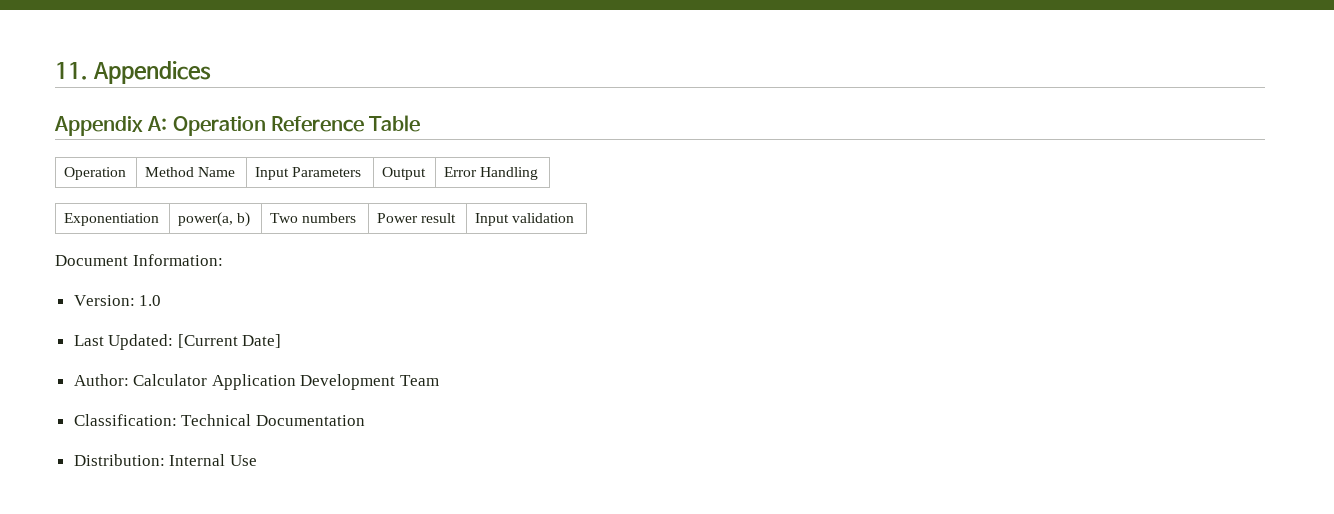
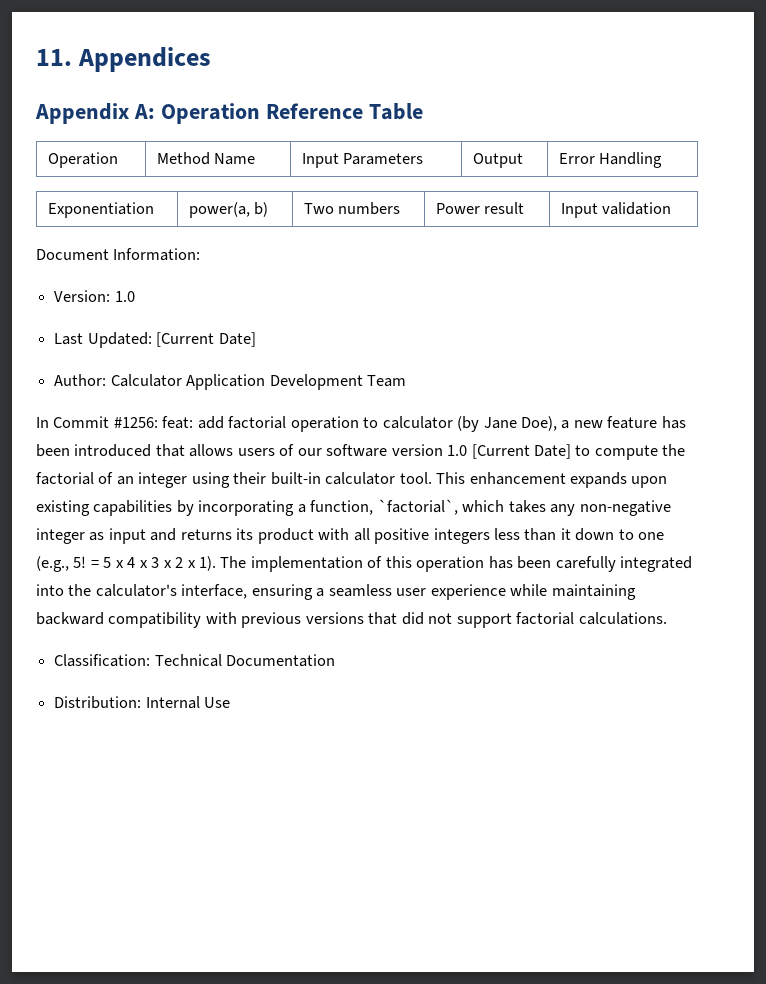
(440, 380) none -> [36,416,686,432] [36,444,686,460] [36,472,668,488] [36,499,671,516] [36,528,665,544] [36,556,693,572] [36,584,636,600] [36,612,667,628] // In Commit #1256: feat: add factorial operation to calculator (by Jane Doe), a new feature has been introduced that allows users of our software version 1.0 [Current Date] to compute the factorial of an integer using their built-in calculator tool. This enhancement expands upon existing capabilities by incorporating a function, `factorial`, which takes any non-negative integer as input and returns its product with all positive integers less than it down to one (e.g., 5! = 5 x 4 x 3 x 2 x 1). The implementation of this operation has been carefully integrated into the calculator's interface, ensuring a seamless user experience while maintaining backward compatibility with previous versions that did not support factorial calculations.

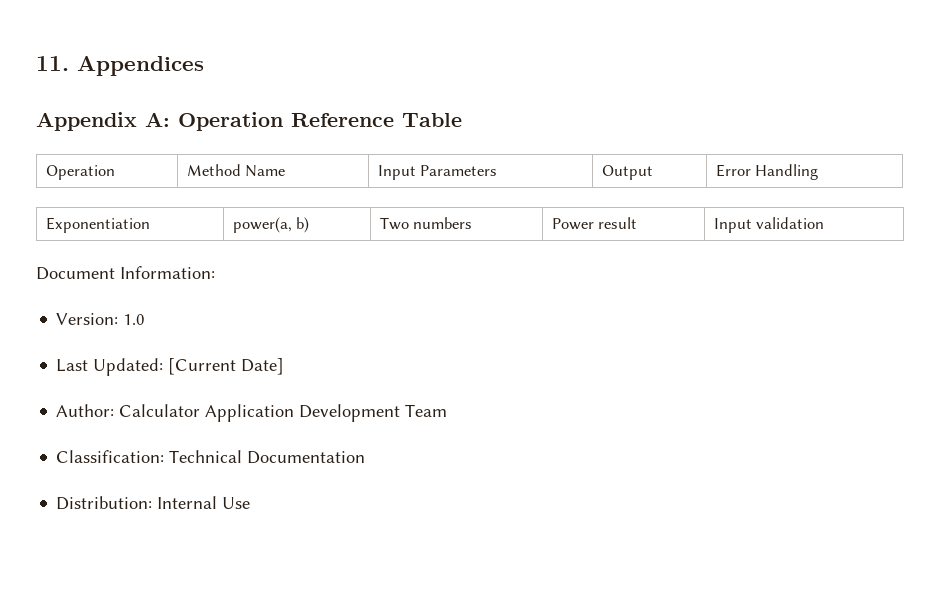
[36,416,686,432] [36,444,686,460] [36,472,668,488] [36,499,671,516] [36,528,665,544] [36,556,693,572] [36,584,636,600] [36,612,667,628] // In Commit #1256: feat: add factorial operation to calculator (by Jane Doe), a new feature has been introduced that allows users of our software version 1.0 [Current Date] to compute the factorial of an integer using their built-in calculator tool. This enhancement expands upon existing capabilities by incorporating a function, `factorial`, which takes any non-negative integer as input and returns its product with all positive integers less than it down to one (e.g., 5! = 5 x 4 x 3 x 2 x 1). The implementation of this operation has been carefully integrated into the calculator's interface, ensuring a seamless user experience while maintaining backward compatibility with previous versions that did not support factorial calculations. -> (448, 410) none

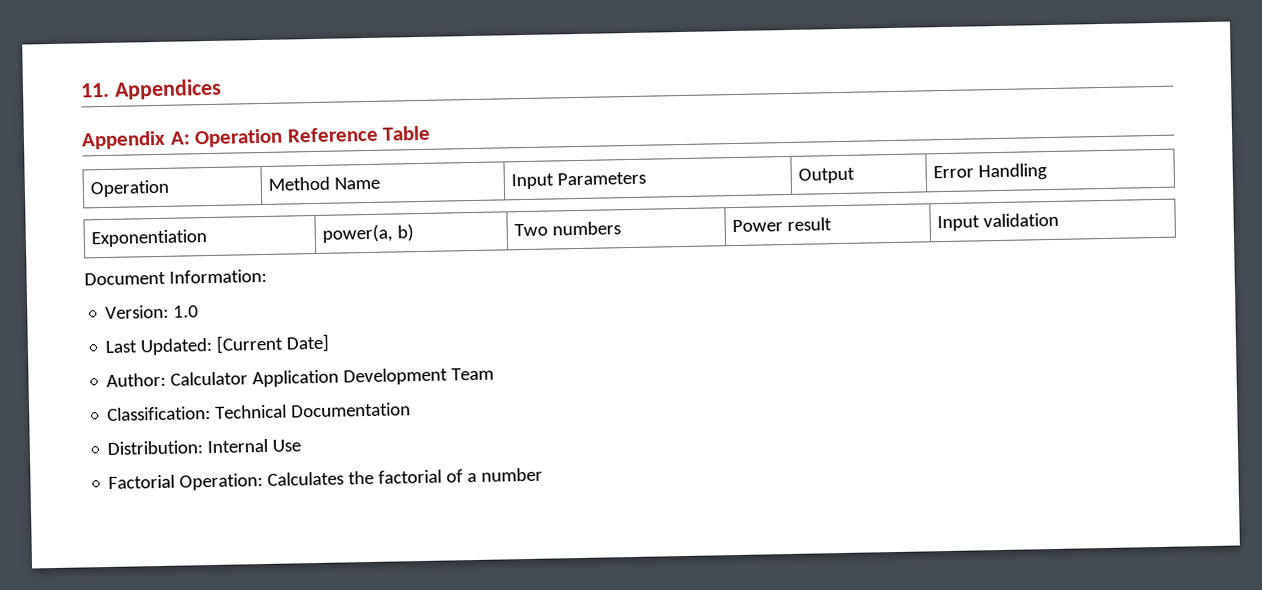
(251, 503) none -> [108,467,544,491] // Factorial Operation: Calculates the factorial of a number

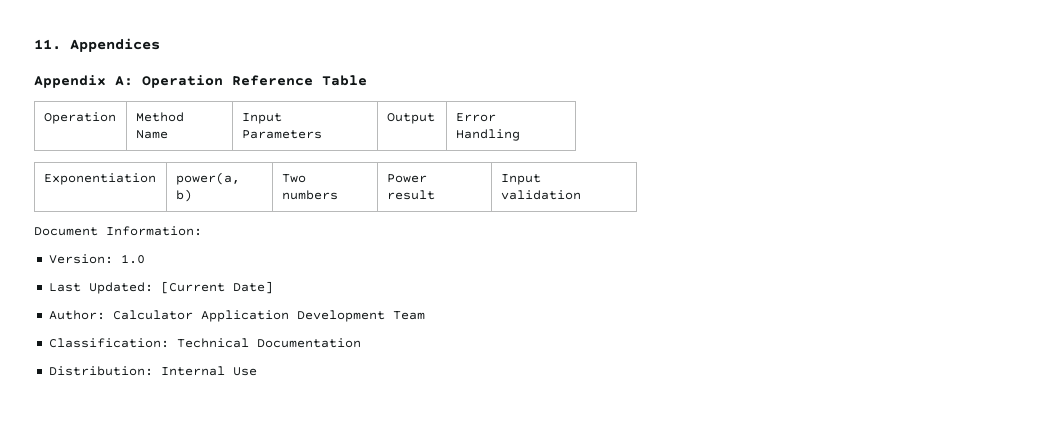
[108,467,544,491] // Factorial Operation: Calculates the factorial of a number -> (257, 371) none

